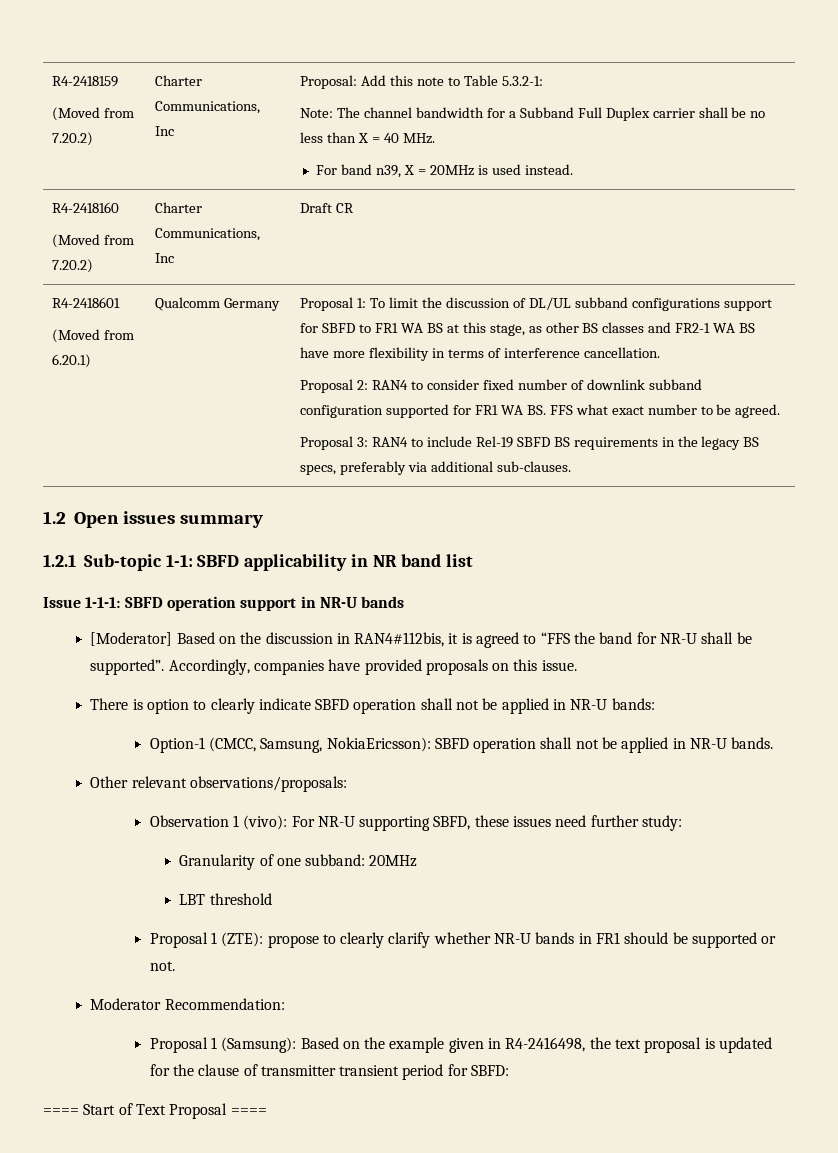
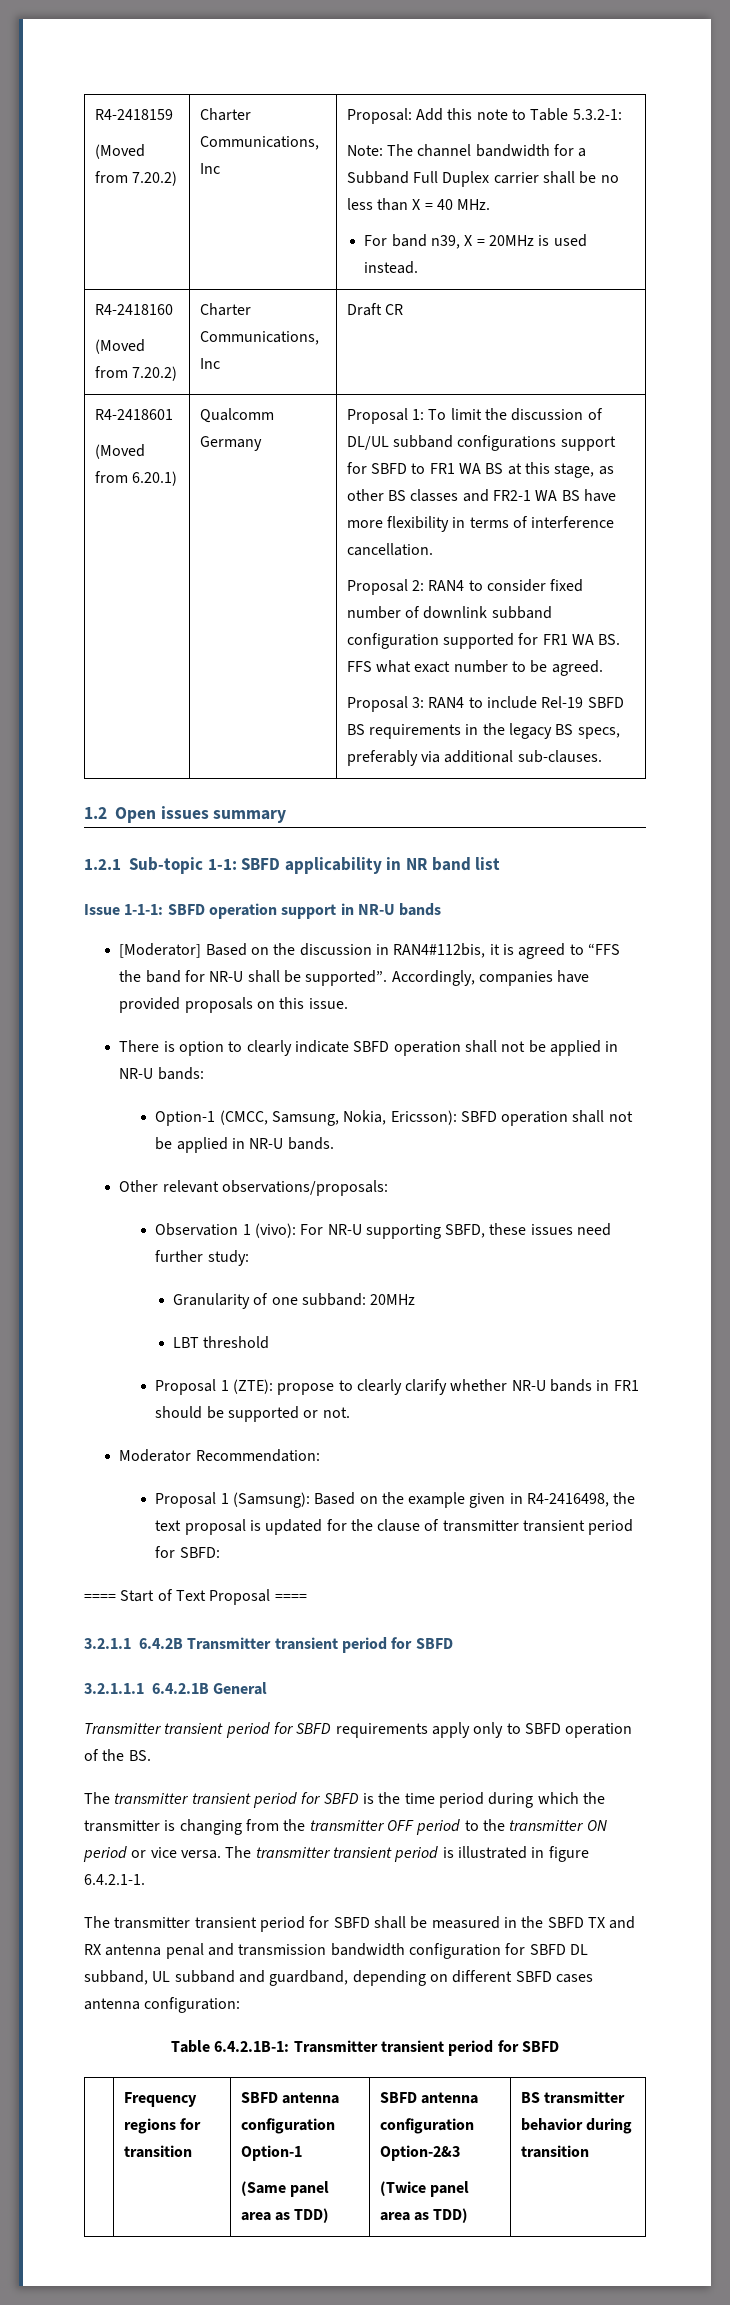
[326,737,431,752] NokiaEricsson): -> [343,1110,457,1125] Nokia, Ericsson):
(267, 1111) none -> [84,1637,453,1653] [84,1682,268,1695] [84,1722,633,1738] [84,1749,151,1761] [84,1792,605,1808] [84,1819,607,1835] [83,1846,589,1862] [84,1874,145,1885] [84,1916,636,1932] [84,1943,588,1959] [84,1970,593,1986] [84,1997,241,2013] [171,2040,559,2056] [123,2092,197,2107] [123,2118,202,2134] [123,2145,192,2158] [240,2092,340,2104] [240,2118,335,2134] [240,2145,302,2161] [240,2181,330,2197] [240,2208,330,2223] [379,2092,479,2104] [379,2118,474,2134] [379,2145,460,2161] [379,2181,470,2197] [379,2208,469,2223] [520,2091,626,2104] [520,2118,633,2134] [520,2145,589,2158] // 3.2.1.1 6.4.2B Transmitter transient period for SBFD // 3.2.1.1.1 6.4.2.1B General // Transmitter transient period for SBFD requirements apply only to SBFD operation of the BS. // The transmitter transient period for SBFD is the time period during which the transmitter is changing from the transmitter OFF period to the transmitter ON period or vice versa. The transmitter transient period is illustrated in figure 6.4.2.1-1. // The transmitter transient period for SBFD shall be measured in the SBFD TX and RX antenna penal and transmission bandwidth configuration for SBFD DL subband, UL subband and guardband, depending on different SBFD cases antenna configuration: // Table 6.4.2.1B-1: Transmitter transient period for SBFD // | Frequency regions for transition | SBFD antenna configuration Option-1 // (Same panel area as TDD) | SBFD antenna configuration Option-2&3 // (Twice panel area as TDD) | BS transmitter behavior during transition

